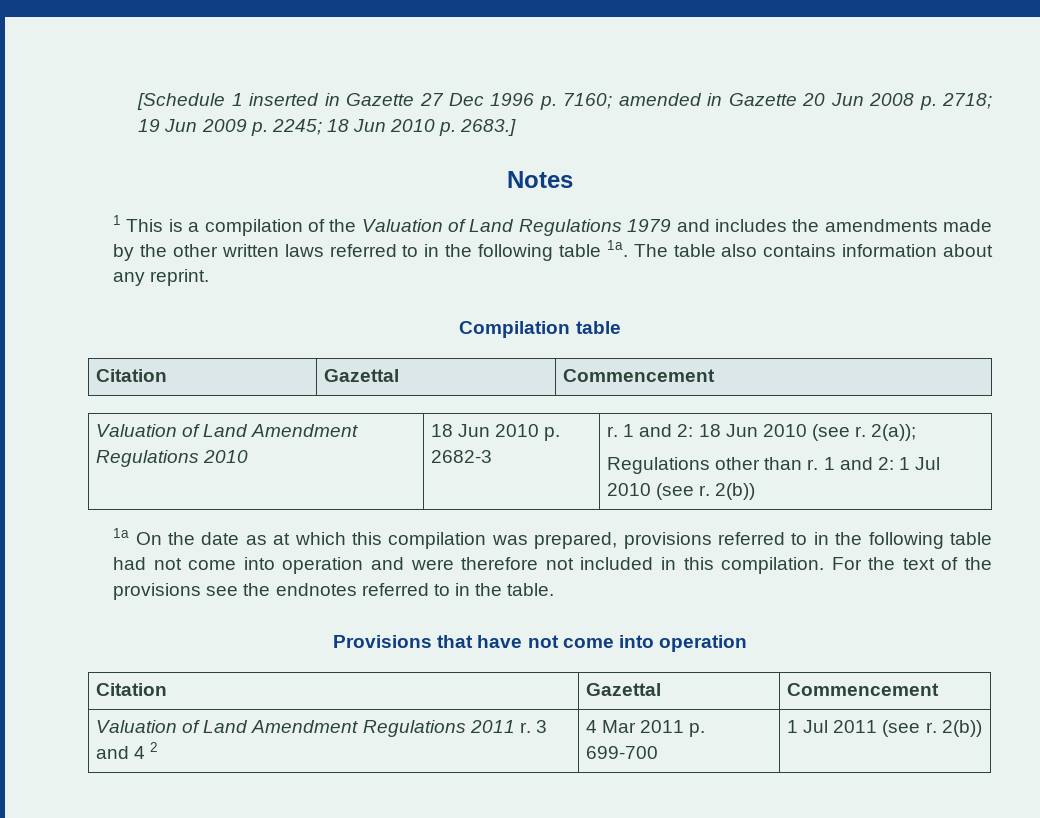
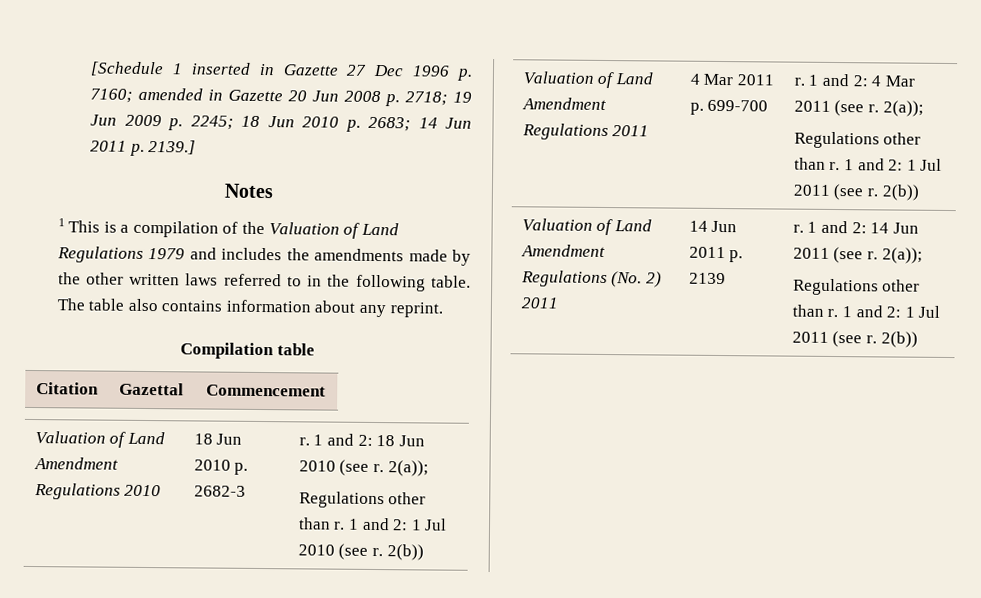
[460,119,517,136] 2683.] -> [367,116,473,132] [89,140,197,156] 2683; 14 Jun 2011 p. 2139.]
[558,240,628,257] table 1a. -> [431,275,472,288] table.
[113,528,993,549] [113,557,993,574] [113,583,555,600] [333,635,747,652] [96,683,168,696] [586,683,662,696] [787,683,940,696] // 1a On the date as at which this compilation was prepared, provisions referred to in the following table had not come into operation and were therefore not included in this compilation. For the text of the provisions see the endnotes referred to in the table. // Provisions that have not come into operation // Citation | Gazettal | Commencement -> (424, 552) none
[519,720,547,733] [96,742,159,759] r. 3 and 4 2 -> (650, 131) none
[787,720,982,737] 1 Jul 2011 (see r. 2(b)) -> [793,73,915,87] [793,99,924,117] [793,131,922,149] [793,157,943,171] [792,183,920,201] [521,218,653,236] [520,244,606,258] [520,270,663,288] [520,297,559,309] [688,220,738,233] [688,246,744,263] [688,272,726,285] [792,220,919,234] [792,246,923,264] [792,278,921,296] [791,304,941,318] [791,330,918,348] r. 1 and 2: 4 Mar 2011 (see r. 2(a)); // Regulations other than r. 1 and 2: 1 Jul 2011 (see r. 2(b)) // Valuation of Land Amendment Regulations (No. 2) 2011 | 14 Jun 2011 p. 2139 | r. 1 and 2: 14 Jun 2011 (see r. 2(a)); // Regulations other than r. 1 and 2: 1 Jul 2011 (see r. 2(b))

